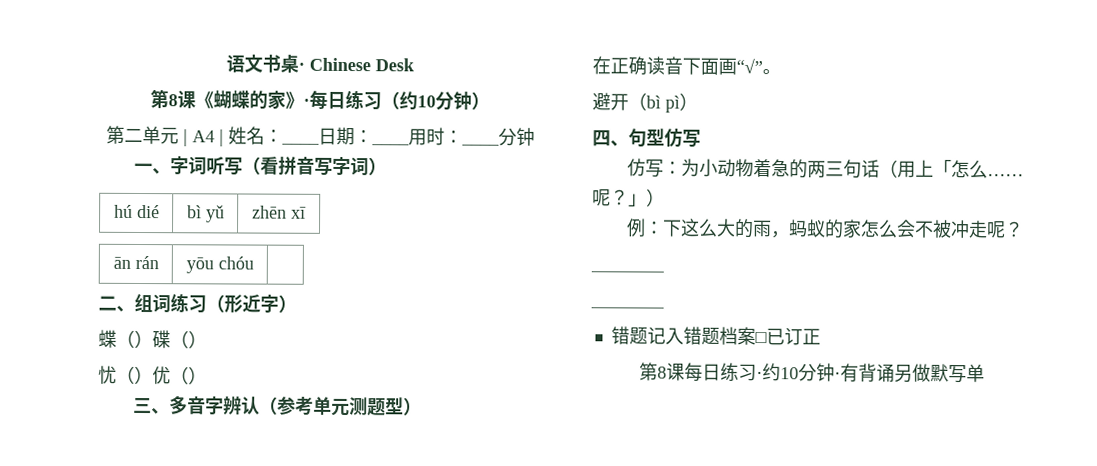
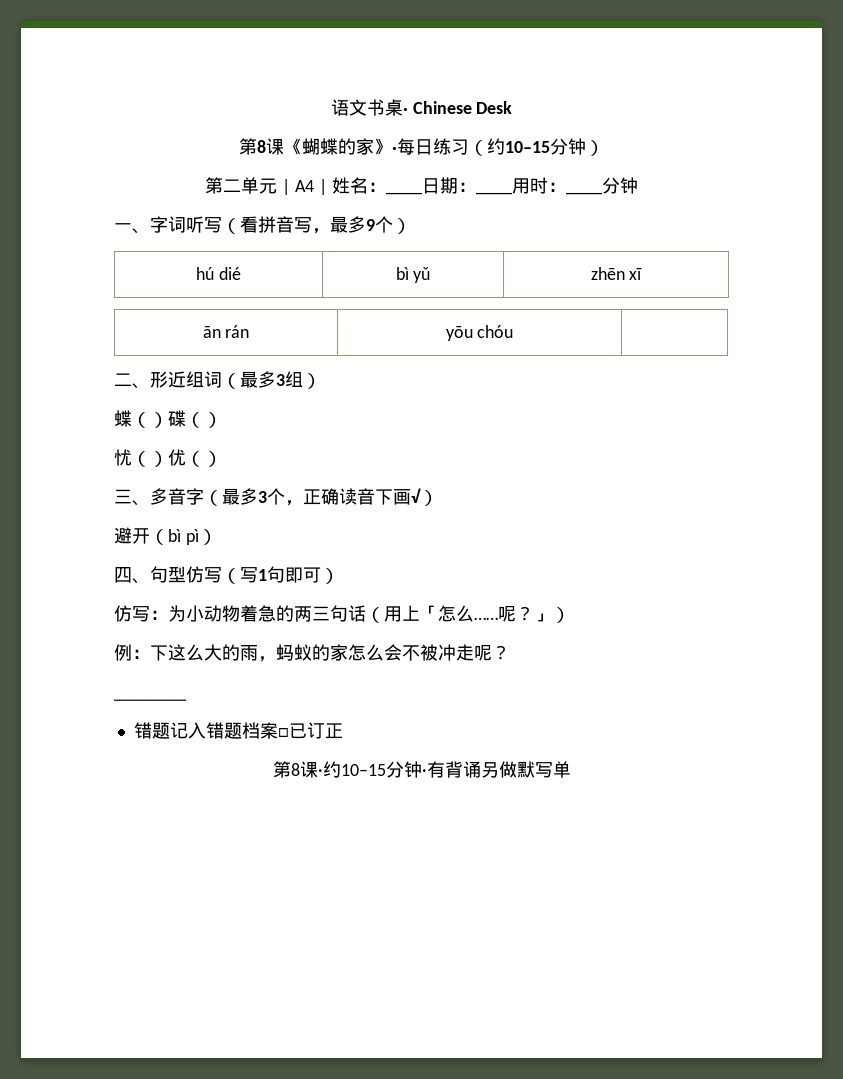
[417,95,436,108] 10 -> [505,141,550,153] 10–15
[332,156,370,176] 字词 -> [312,216,393,234] ，最多9个
[134,293,279,314] 组词练习（形近字 -> [150,371,303,389] 形近组词（最多3组
[223,396,423,417] [592,56,781,76] 辨认（参考单元测题型） // 在正确读音下面画“√”。 -> [204,488,438,506] （最多3个，正确读音下画√）
(701, 138) none -> [222,566,339,584] （写1句即可）
[591,306,664,309] // ＿＿＿＿ -> (187, 699) none
[684,362,799,382] 每日练习·约10 -> [317,761,386,778] ·约10–15

